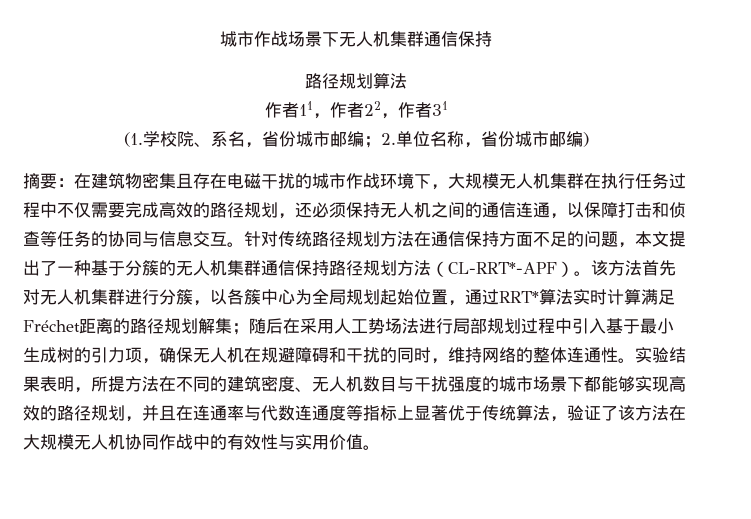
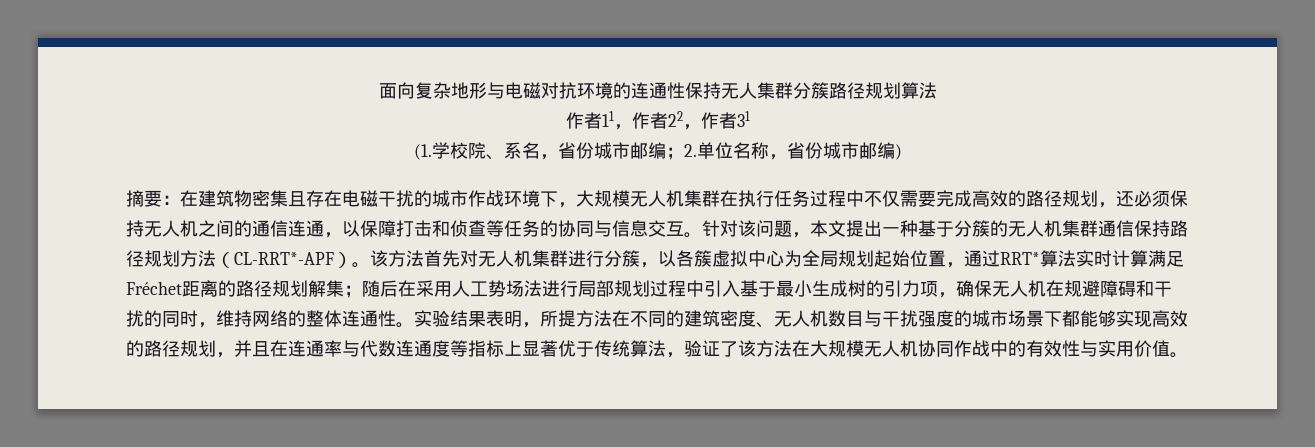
[220,31,492,47] 城市作战场景下无人机集群通信保持 // -> [378,82,829,99] 面向复杂地形与电磁对抗环境的连通性保持无人集群分簇
[278,231,584,247] 传统路径规划方法在通信保持方面不足的 -> [738,220,756,237] 该
[40,261,57,276] 了 -> (882, 228) none
(261, 297) none -> [712,250,748,267] 虚拟

